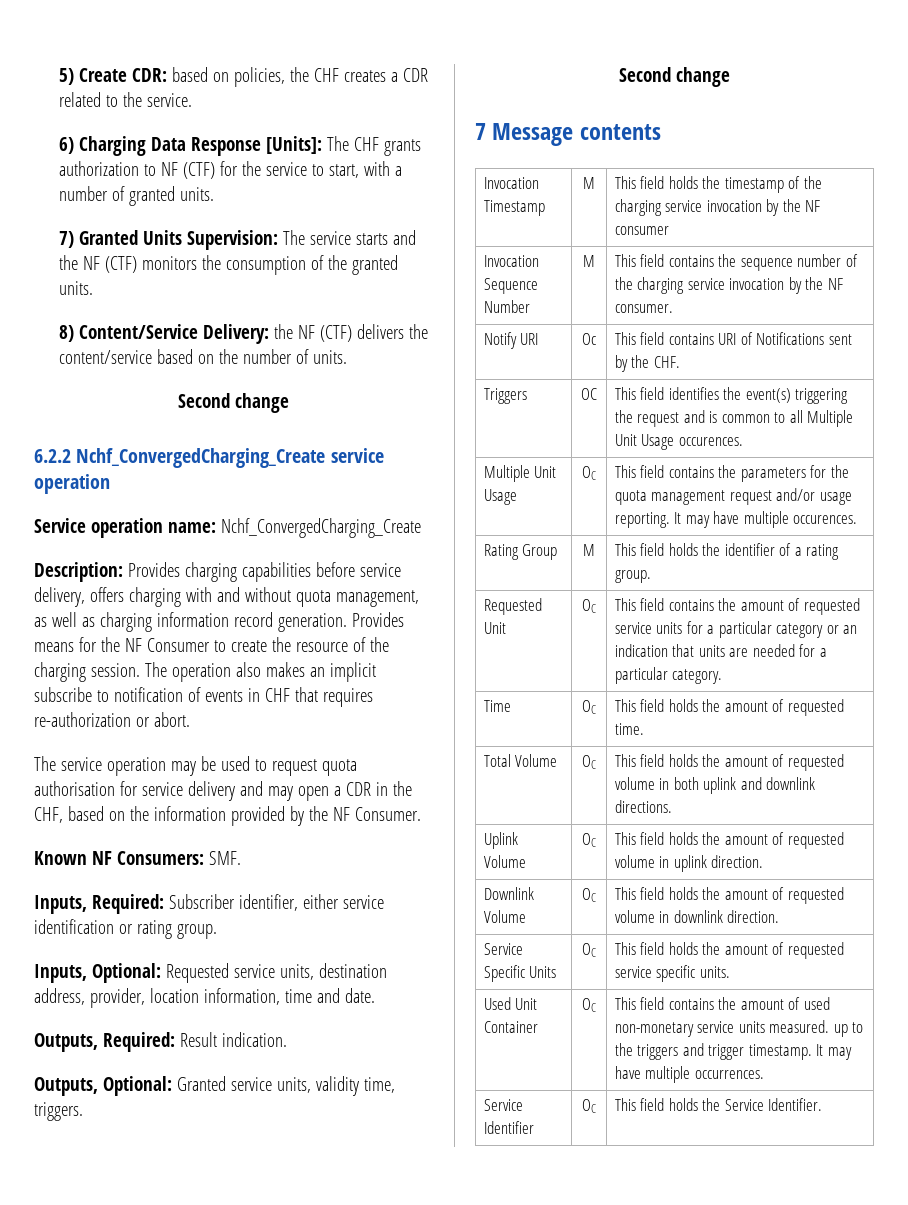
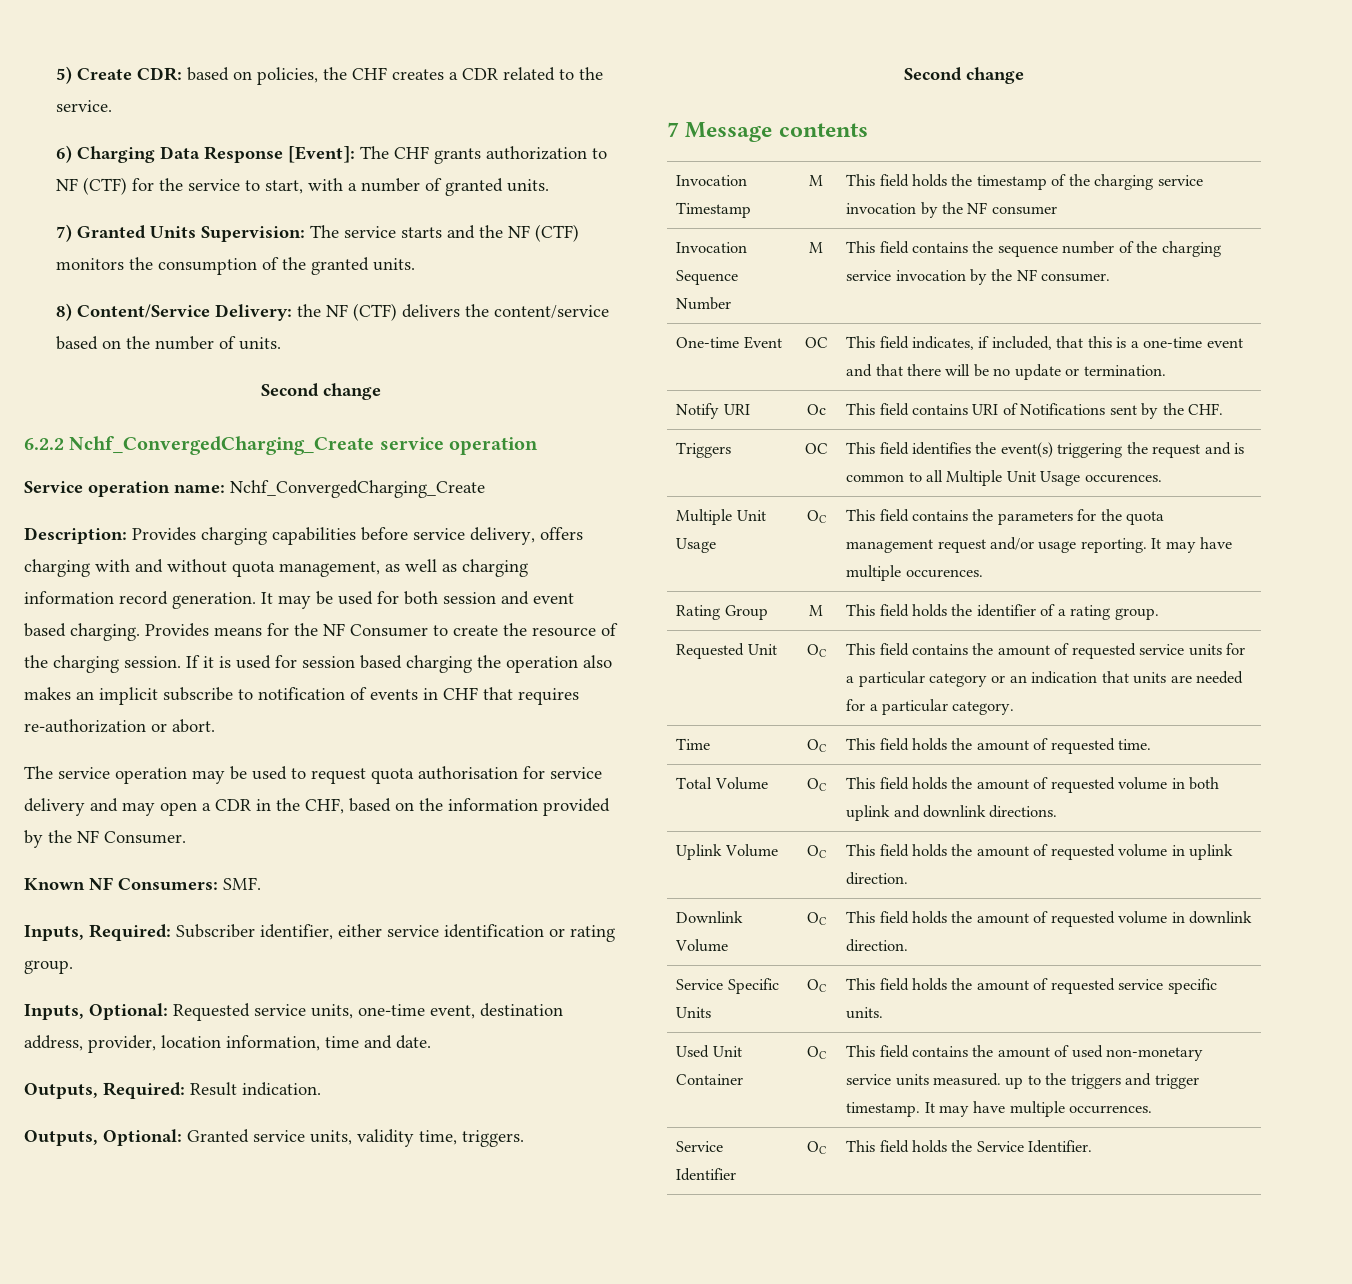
[266,136,323,154] [Units]: -> [288,146,356,163] [Event]:
(347, 622) none -> [261,591,574,609] [24,623,140,641] It may be used for both session and event based charging.
[144,662,167,677] The -> [186,655,501,673] If it is used for session based charging the
(314, 972) none -> [358,1004,475,1019] one-time event,
(673, 308) none -> [676,336,782,349] [804,337,828,348] [846,336,1243,350] [846,364,1166,380] // One-time Event | OC | This field indicates, if included, that this is a one-time event and that there will be no update or termination.

